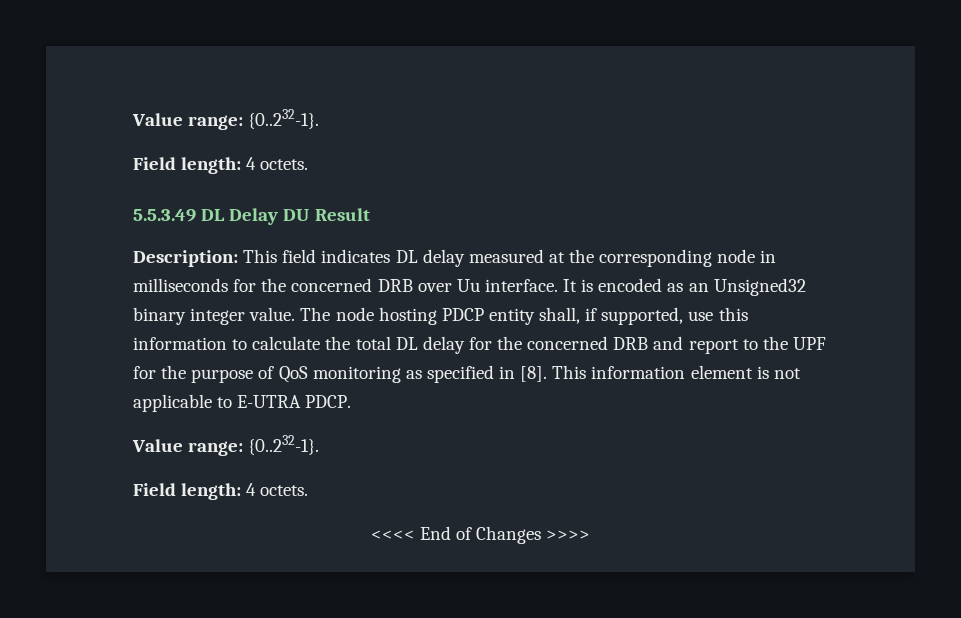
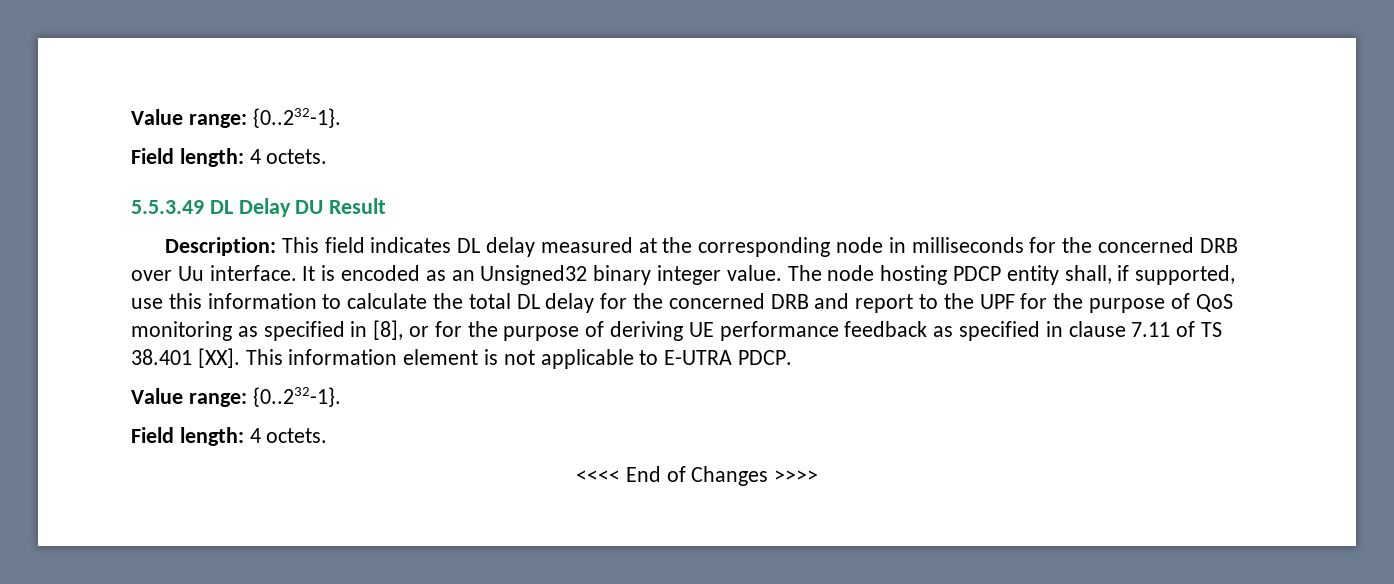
[520,366,548,382] [8]. -> [373,320,1223,341] [131,348,240,368] [8], or for the purpose of deriving UE performance feedback as specified in clause 7.11 of TS 38.401 [XX].

